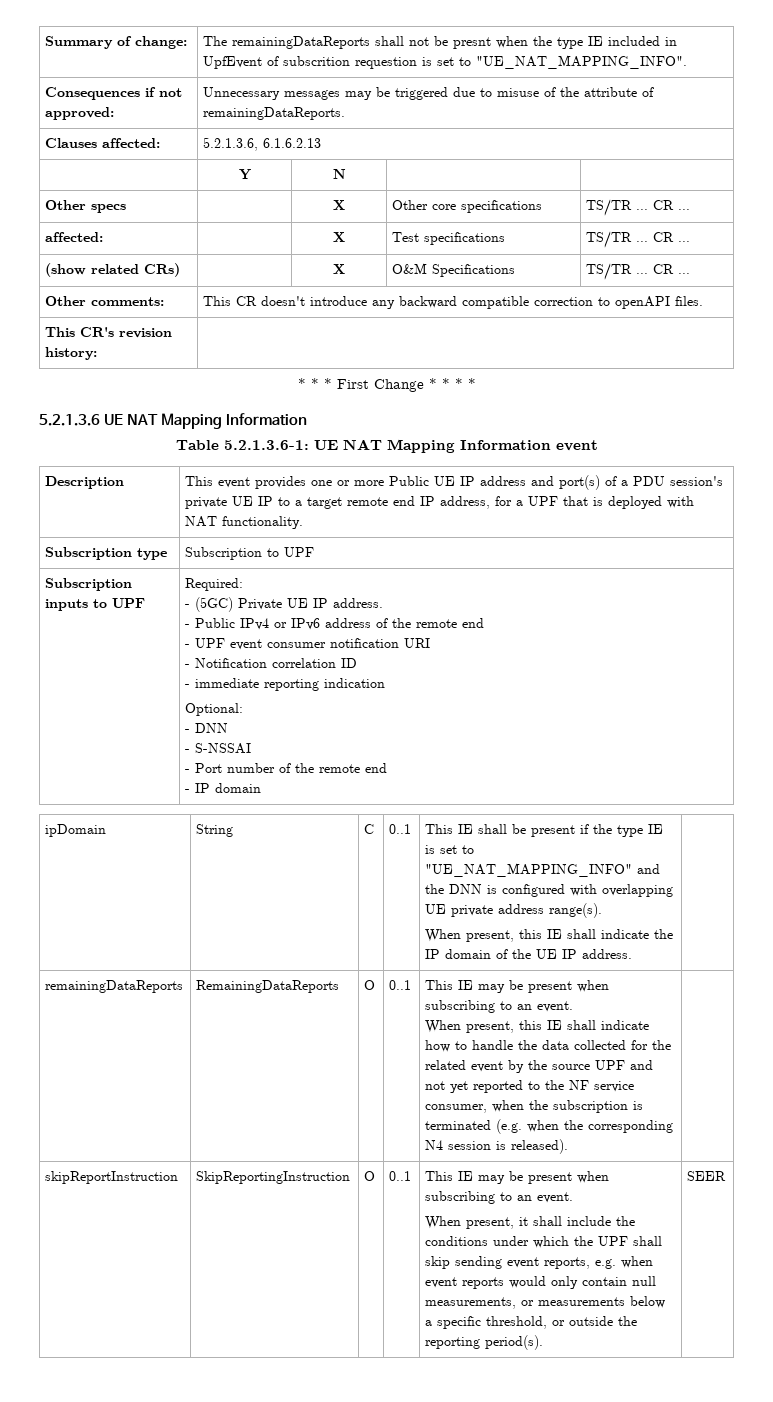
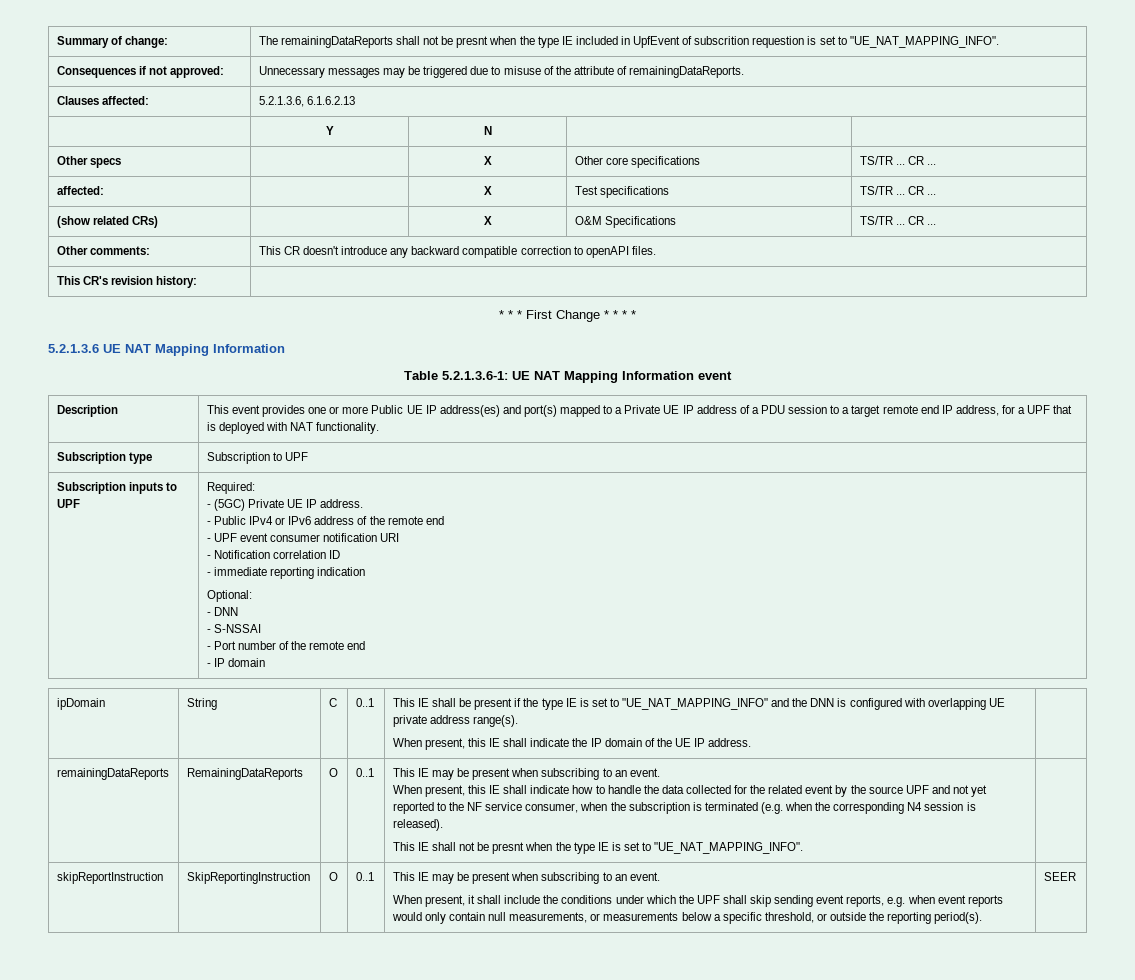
[480,476,527,486] address -> [439,405,500,417] address(es)
[605,476,724,486] [185,496,274,509] of a PDU session's private UE IP -> [560,405,828,417] mapped to a Private UE IP address of a PDU session
(569, 1146) none -> [392,842,804,854] // This IE shall not be presnt when the type IE is set to "UE_NAT_MAPPING_INFO".

